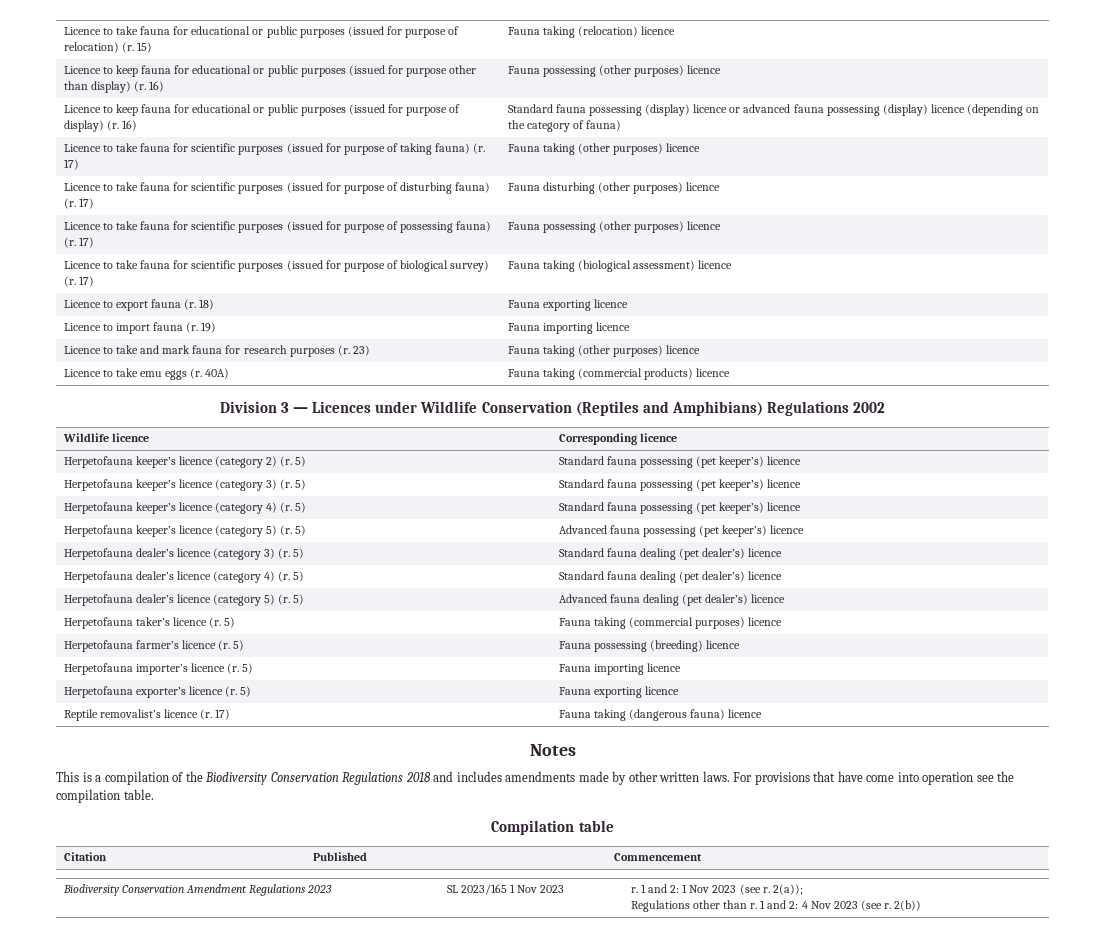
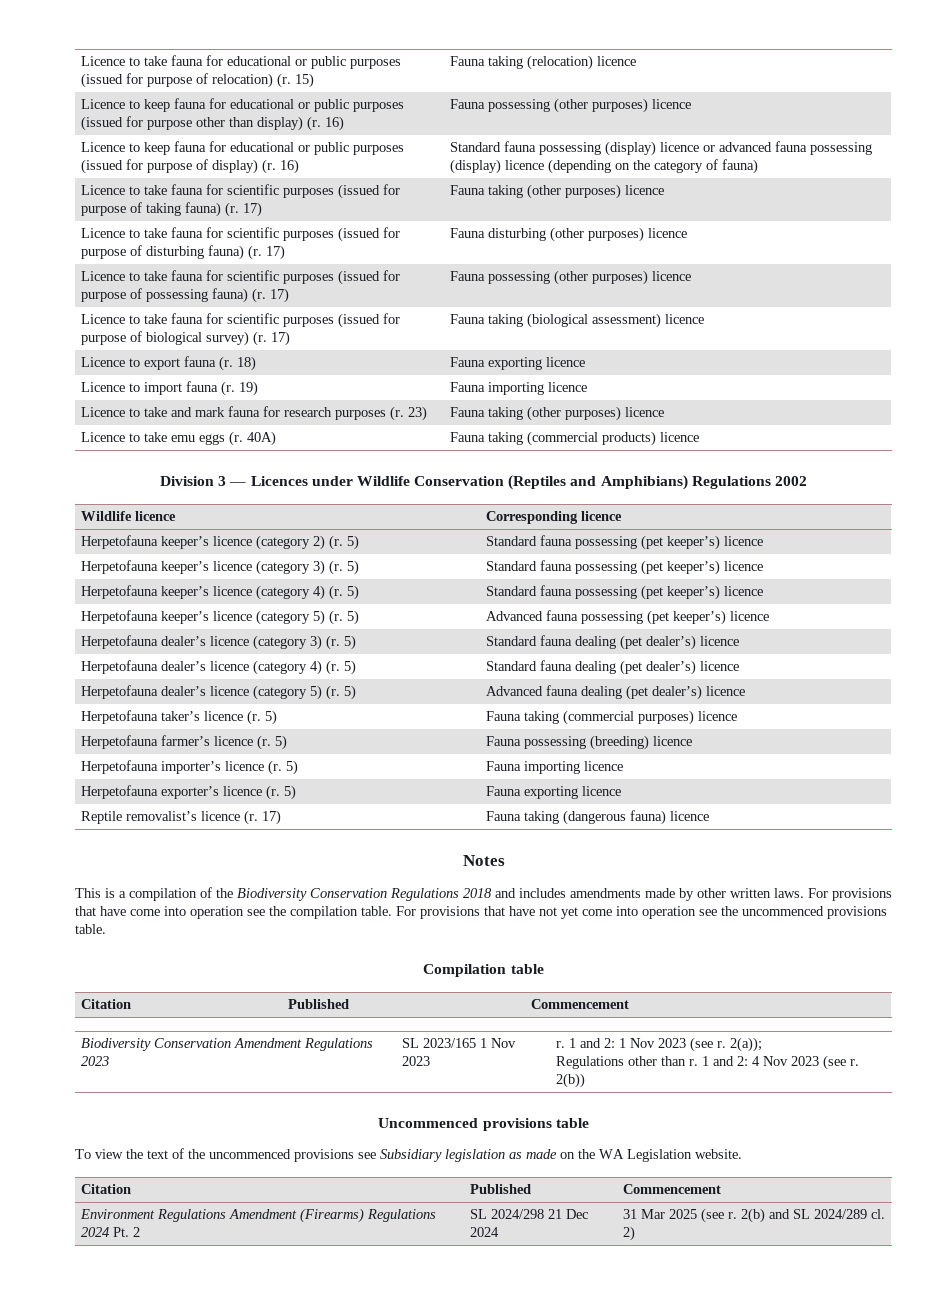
(154, 794) none -> [396,906,887,919] [75,924,106,934] For provisions that have not yet come into operation see the uncommenced provisions table.
(922, 905) none -> [378,1118,589,1131] [75,1148,742,1162] [80,1184,131,1194] [469,1184,531,1194] [622,1184,721,1194] [79,1208,436,1223] [80,1227,140,1237] [469,1209,588,1219] [469,1227,499,1237] [622,1208,885,1223] [622,1226,635,1241] // Uncommenced provisions table // To view the text of the uncommenced provisions see Subsidiary legislation as made on the WA Legislation website. // Citation | Published | Commencement // Environment Regulations Amendment (Firearms) Regulations 2024 Pt. 2 | SL 2024/298 21 Dec 2024 | 31 Mar 2025 (see r. 2(b) and SL 2024/289 cl. 2)

